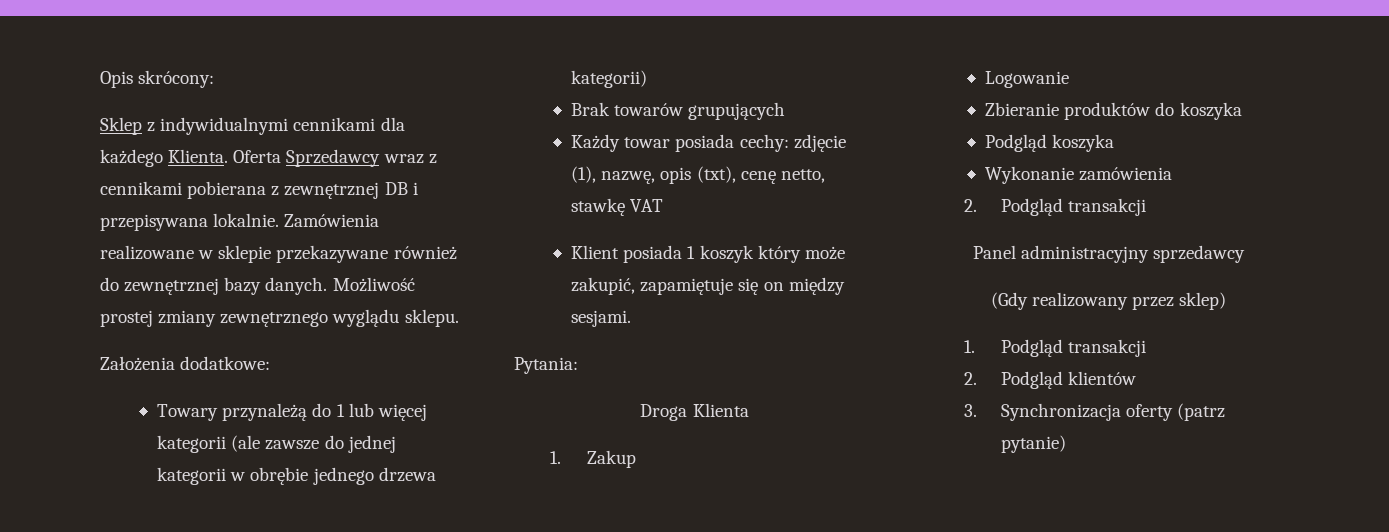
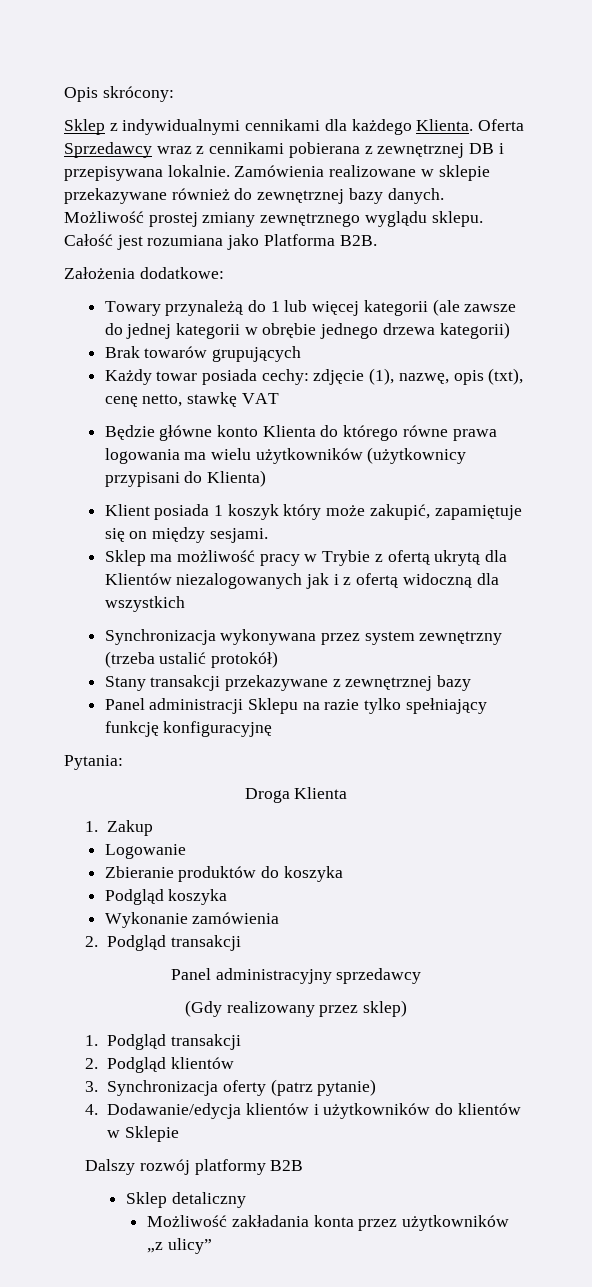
(459, 318) none -> [64,234,377,250] Całość jest rozumiana jako Platforma B2B.
(664, 205) none -> [104,425,497,441] [104,447,467,464] [104,470,266,487] // Będzie główne konto Klienta do którego równe prawa logowania ma wielu użytkowników (użytkownicy przypisani do Klienta)
(632, 318) none -> [104,550,508,566] [104,573,499,589] [104,596,185,612] [104,629,503,645] [104,651,278,668] [104,675,472,691] [104,698,487,714] [104,721,273,737] // Sklep ma możliwość pracy w Trybie z ofertą ukrytą dla Klientów niezalogowanych jak i z ofertą widoczną dla wszystkich // Synchronizacja wykonywana przez system zewnętrzny (trzeba ustalić protokół) // Stany transakcji przekazywane z zewnętrznej bazy // Panel administracji Sklepu na razie tylko spełniający funkcję konfiguracyjnę
(1066, 444) none -> [85,1103,521,1119] [107,1126,179,1142] [85,1159,304,1175] [125,1192,246,1208] [147,1215,510,1231] [147,1238,212,1254] // 4. Dodawanie/edycja klientów i użytkowników do klientów w Sklepie // Dalszy rozwój platformy B2B // Sklep detaliczny // Możliwość zakładania konta przez użytkowników „z ulicy”

